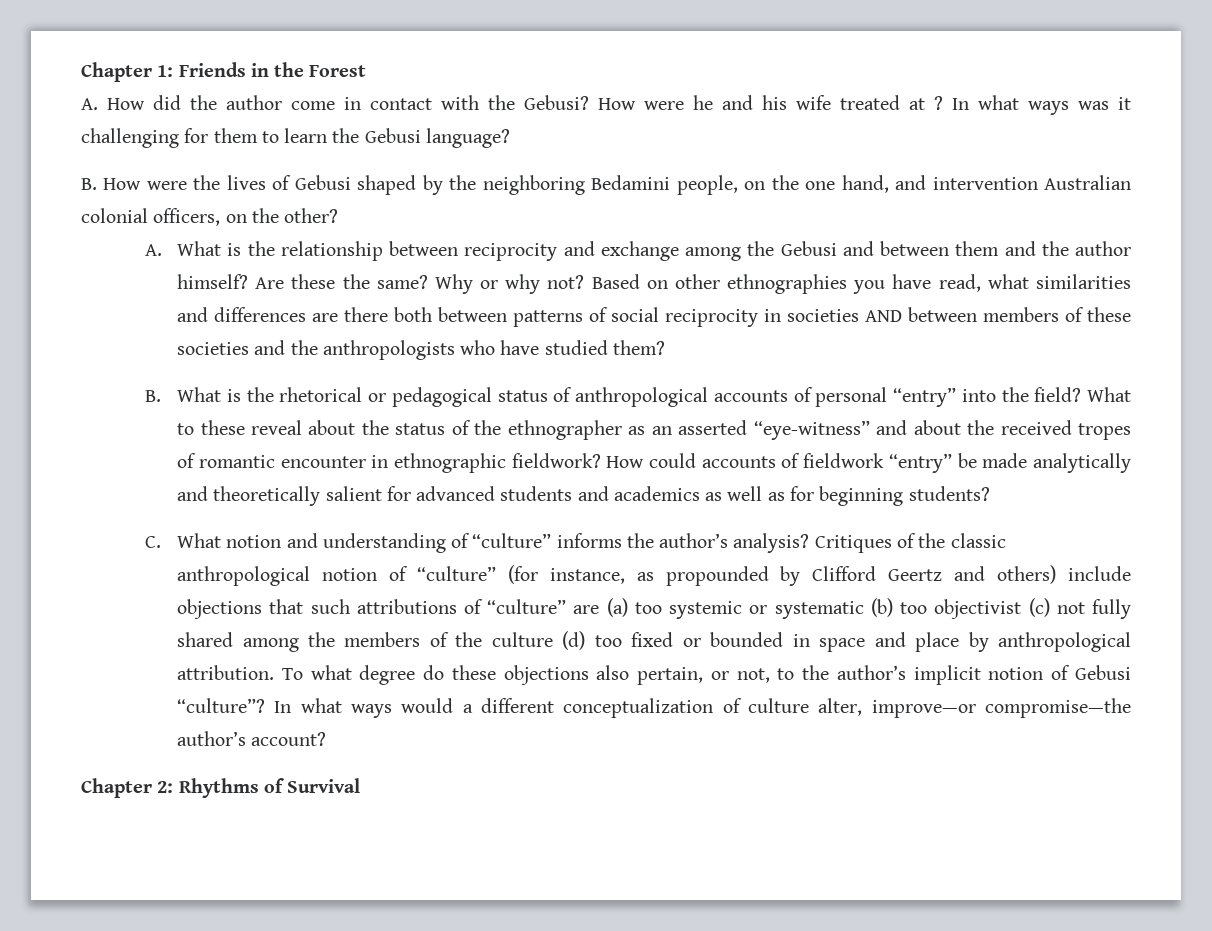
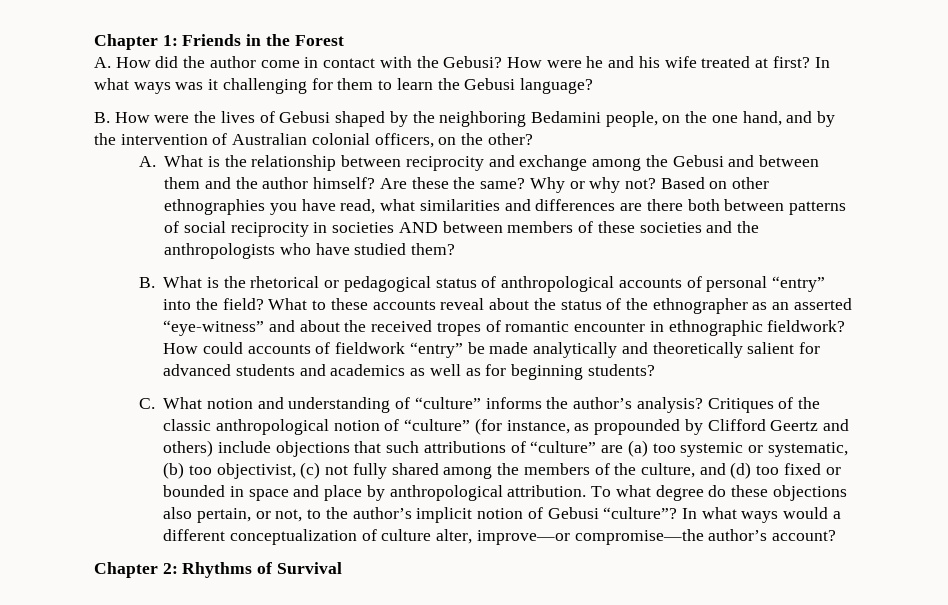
[934,96,943,110] ? -> [772,56,810,68] first?
[932,177,1038,190] intervention -> [817,111,836,127] [94,133,228,145] by the intervention of
(245, 427) none -> [372,300,436,310] accounts
[774,601,864,619] systematic -> [767,442,848,457] systematic,
[934,599,1022,619] objectivist -> [216,463,296,479] objectivist,
[491,632,553,647] culture -> [640,463,726,478] culture, and

